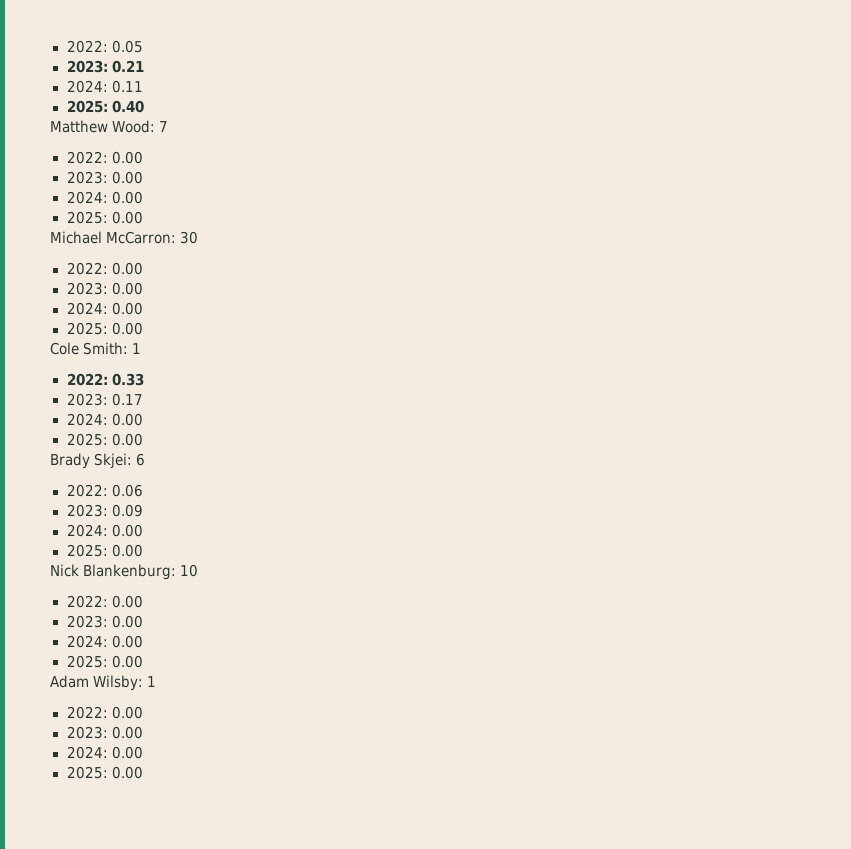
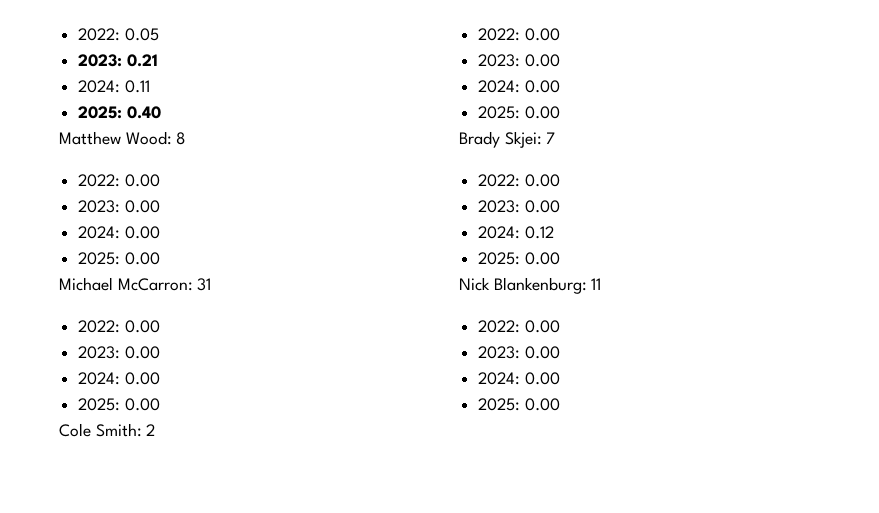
[159,121,169,132] 7 -> [176,132,187,145] 8
[180,231,199,244] 30 -> [197,278,212,291] 31
[132,343,142,354] [66,373,144,386] [66,393,143,406] [66,413,143,426] [66,433,143,446] [50,453,146,469] [66,484,143,497] [66,504,143,517] [66,524,143,537] [66,544,143,557] [50,564,199,580] [66,595,143,608] [66,615,143,628] [66,635,143,648] [66,655,143,668] [50,675,157,691] 1 // 2022: 0.33 // 2023: 0.17 // 2024: 0.00 // 2025: 0.00 // Brady Skjei: 6 // 2022: 0.06 // 2023: 0.09 // 2024: 0.00 // 2025: 0.00 // Nick Blankenburg: 10 // 2022: 0.00 // 2023: 0.00 // 2024: 0.00 // 2025: 0.00 // Adam Wilsby: 1 -> [146,424,156,436] [478,28,560,41] [478,54,560,67] [478,80,560,93] [478,106,560,119] [459,131,556,148] [478,174,560,187] [478,200,560,213] [478,226,554,239] [478,252,560,265] [459,277,602,294] 2 // 2022: 0.00 // 2023: 0.00 // 2024: 0.00 // 2025: 0.00 // Brady Skjei: 7 // 2022: 0.00 // 2023: 0.00 // 2024: 0.12 // 2025: 0.00 // Nick Blankenburg: 11

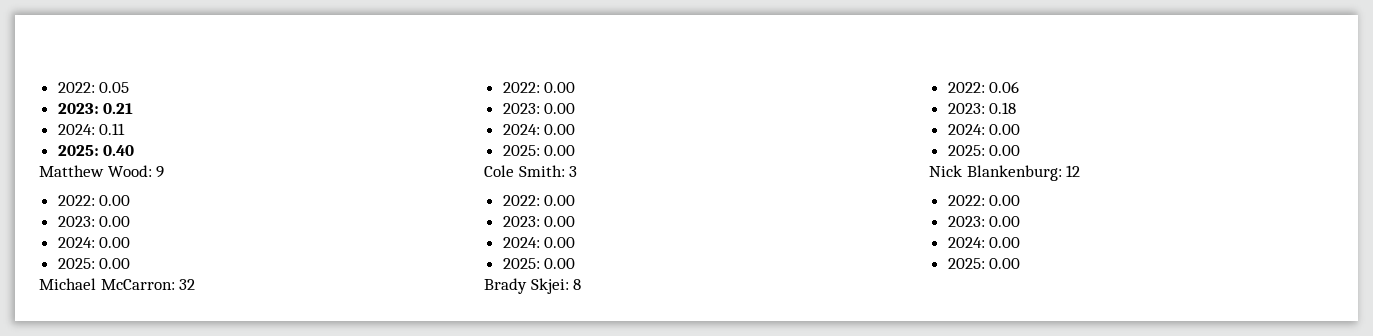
[176,132,187,145] 8 -> [156,166,165,178] 9
[197,278,212,291] 31 -> [179,279,196,290] 32
[146,424,156,436] 2 -> [569,166,578,177] 3
[546,132,556,144] [478,174,560,187] [478,200,560,213] [478,226,554,239] 7 // 2022: 0.00 // 2023: 0.00 // 2024: 0.12 -> [573,279,582,290] [947,81,1020,93] [947,102,1017,114] [947,124,1021,135] 8 // 2022: 0.06 // 2023: 0.18 // 2024: 0.00
[591,278,602,290] 11 -> [1066,165,1081,177] 12

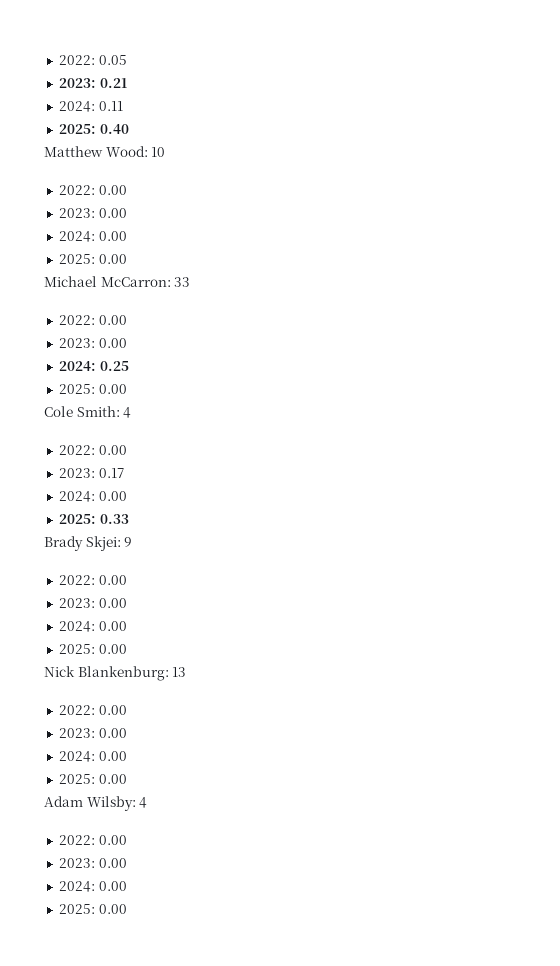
[156,166,165,178] 9 -> [151,147,166,157] 10
[179,279,196,290] [502,82,576,93] [502,103,576,114] [502,124,576,135] [502,145,576,156] [484,165,578,177] [502,195,576,206] [502,216,576,227] [502,237,576,248] [502,258,576,269] [484,278,582,294] [947,81,1020,93] [947,102,1017,114] [947,124,1021,135] [947,145,1021,156] [929,165,1081,181] 32 // 2022: 0.00 // 2023: 0.00 // 2024: 0.00 // 2025: 0.00 // Cole Smith: 3 // 2022: 0.00 // 2023: 0.00 // 2024: 0.00 // 2025: 0.00 // Brady Skjei: 8 // 2022: 0.06 // 2023: 0.18 // 2024: 0.00 // 2025: 0.00 // Nick Blankenburg: 12 -> [174,277,191,287] [58,315,127,325] [58,338,127,348] [58,361,129,371] [58,384,127,394] [44,406,132,418] [58,445,127,455] [58,468,124,478] [58,491,127,502] [58,514,129,524] [44,536,133,551] [58,575,127,585] [58,598,127,608] [58,621,127,632] [58,644,127,654] [44,666,187,681] [58,705,127,715] [58,728,127,738] [58,751,127,762] [58,774,127,784] [44,796,148,811] 33 // 2022: 0.00 // 2023: 0.00 // 2024: 0.25 // 2025: 0.00 // Cole Smith: 4 // 2022: 0.00 // 2023: 0.17 // 2024: 0.00 // 2025: 0.33 // Brady Skjei: 9 // 2022: 0.00 // 2023: 0.00 // 2024: 0.00 // 2025: 0.00 // Nick Blankenburg: 13 // 2022: 0.00 // 2023: 0.00 // 2024: 0.00 // 2025: 0.00 // Adam Wilsby: 4

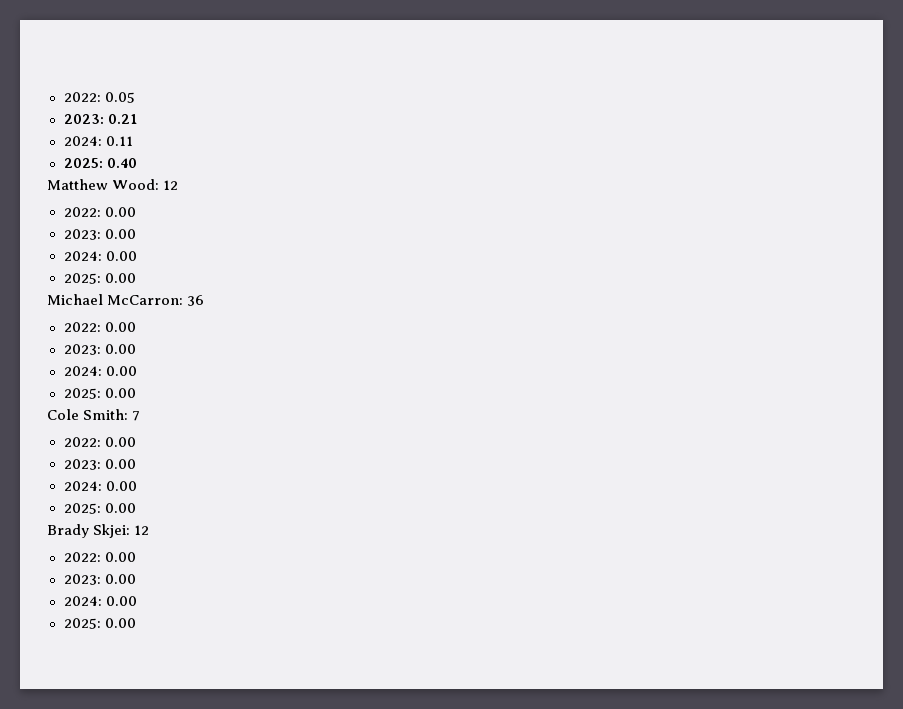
[151,147,166,157] 10 -> [163,180,179,190] 12
[174,277,191,287] [58,315,127,325] [58,338,127,348] [58,361,129,371] [58,384,127,394] [44,406,132,418] [58,445,127,455] [58,468,124,478] [58,491,127,502] [58,514,129,524] [44,536,133,551] [58,575,127,585] [58,598,127,608] [58,621,127,632] [58,644,127,654] [44,666,187,681] [58,705,127,715] [58,728,127,738] [58,751,127,762] [58,774,127,784] [44,796,148,811] 33 // 2022: 0.00 // 2023: 0.00 // 2024: 0.25 // 2025: 0.00 // Cole Smith: 4 // 2022: 0.00 // 2023: 0.17 // 2024: 0.00 // 2025: 0.33 // Brady Skjei: 9 // 2022: 0.00 // 2023: 0.00 // 2024: 0.00 // 2025: 0.00 // Nick Blankenburg: 13 // 2022: 0.00 // 2023: 0.00 // 2024: 0.00 // 2025: 0.00 // Adam Wilsby: 4 -> [187,295,205,306] [63,322,136,332] [63,344,136,355] [63,366,137,376] [63,388,136,399] [47,409,141,421] [63,437,136,447] [63,459,136,470] [63,481,137,491] [63,503,136,514] [47,524,150,538] 36 // 2022: 0.00 // 2023: 0.00 // 2024: 0.00 // 2025: 0.00 // Cole Smith: 7 // 2022: 0.00 // 2023: 0.00 // 2024: 0.00 // 2025: 0.00 // Brady Skjei: 12

